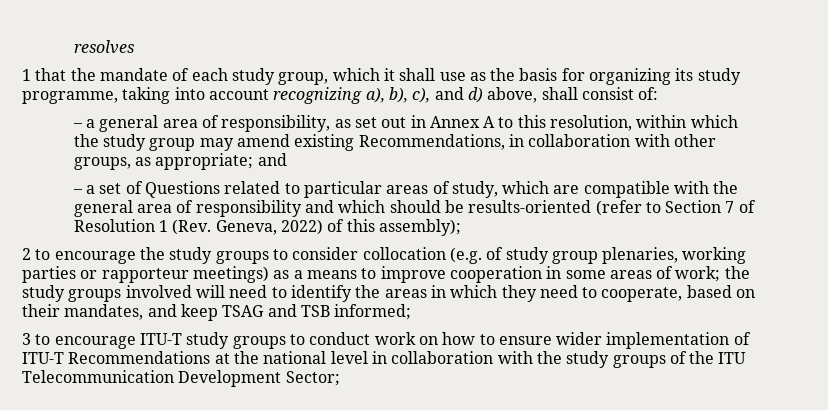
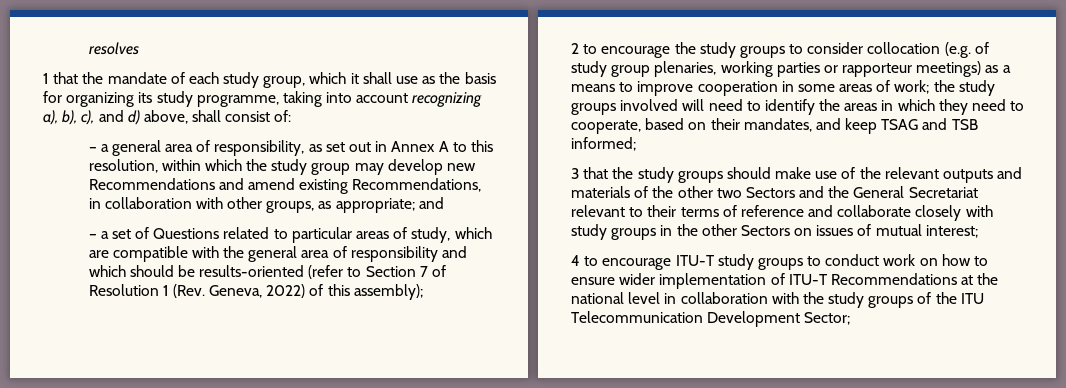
(234, 144) none -> [387,159,477,175] [88,178,244,190] develop new Recommendations and
(31, 339) none -> [583,167,1023,183] [571,186,978,198] [571,205,993,221] [571,224,978,240] [571,255,580,266] that the study groups should make use of the relevant outputs and materials of the other two Sectors and the General Secretariat relevant to their terms of reference and collaborate closely with study groups in the other Sectors on issues of mutual interest; // 4

